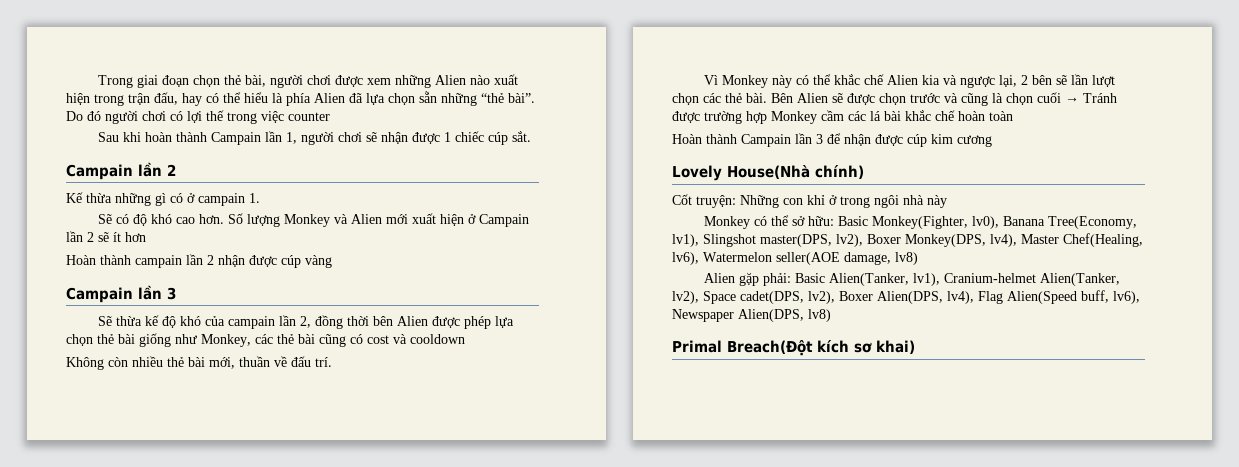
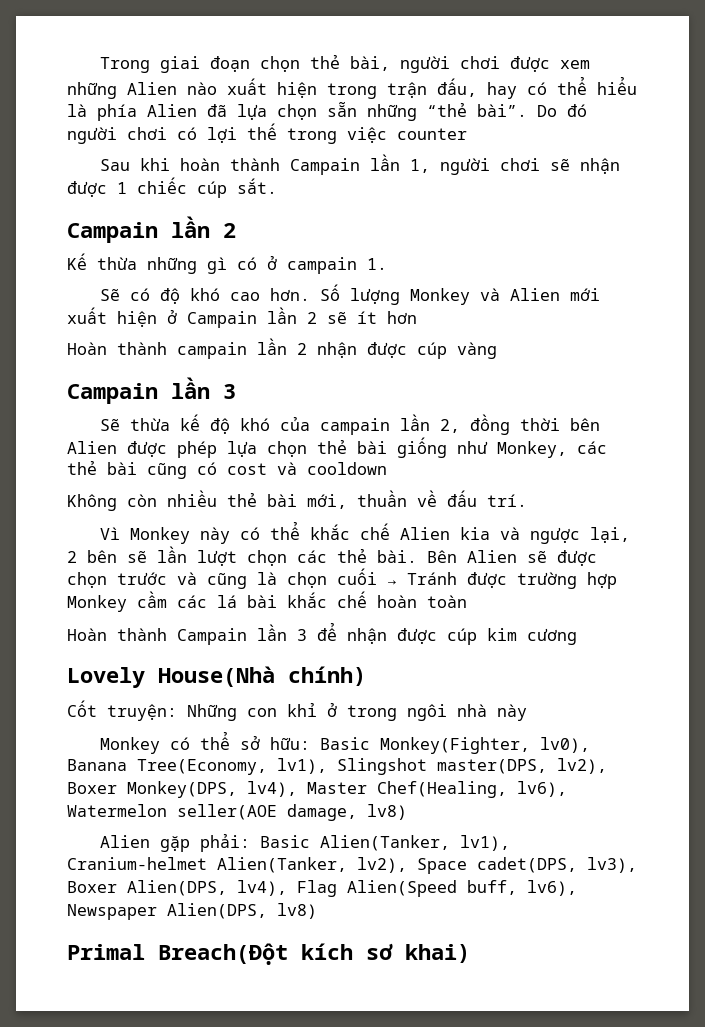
[808,291,835,304] lv2), -> [587,857,637,873] lv3),

